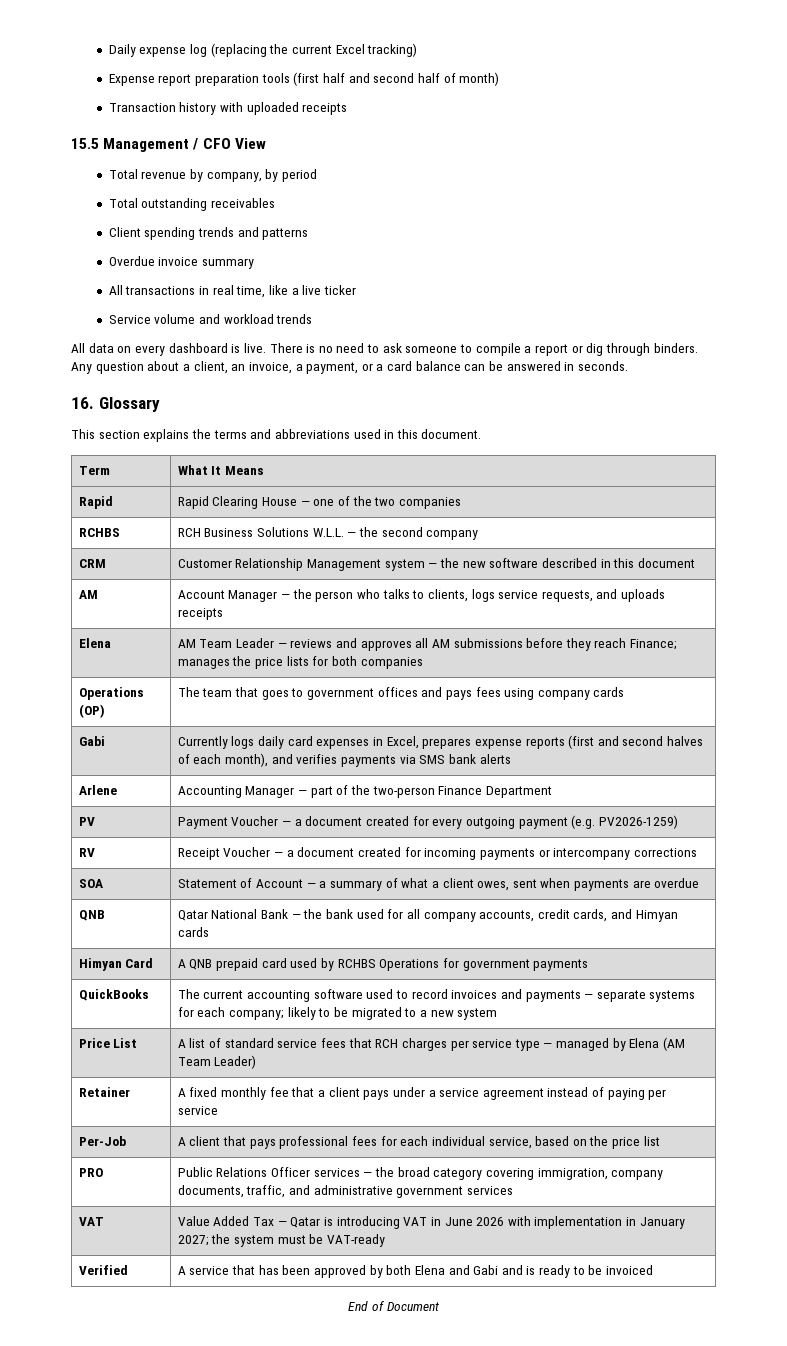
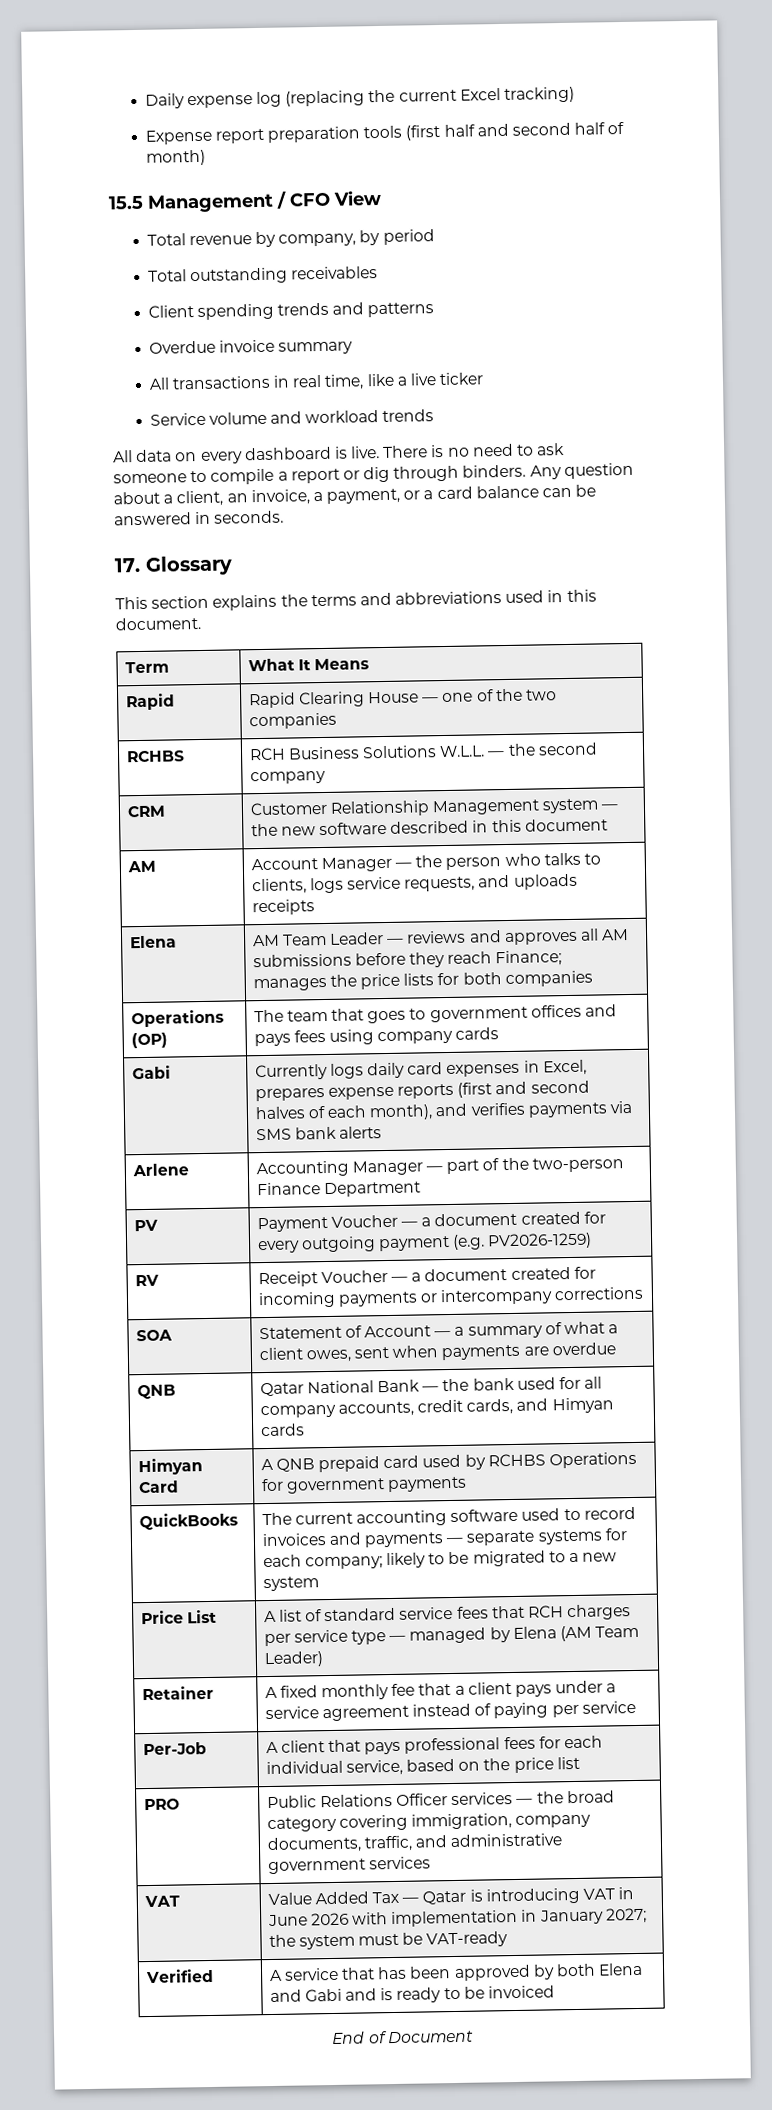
[108,102,348,115] // Transaction history with uploaded receipts -> (206, 157) none
[71,397,94,409] 16. -> [114,557,141,573] 17.

